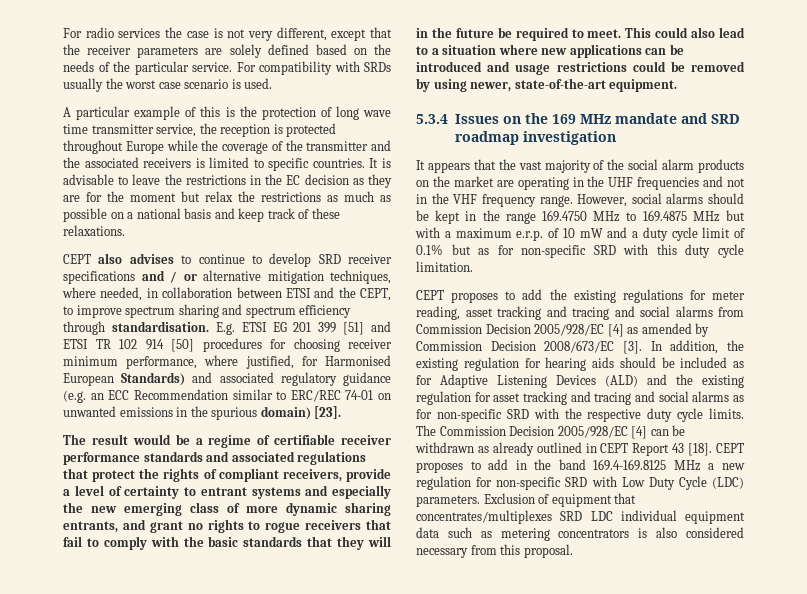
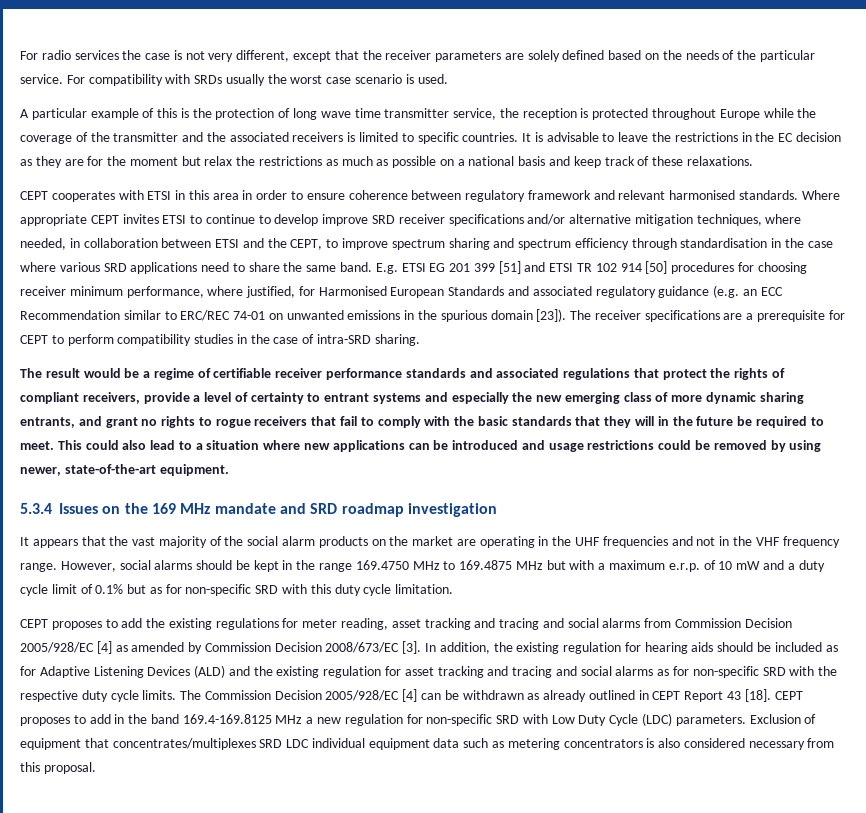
[98,253,174,264] also advises -> [51,190,840,202] [20,214,187,226] cooperates with ETSI in this area in order to ensure coherence between regulatory framework and relevant harmonised standards. Where appropriate CEPT invites ETSI
(312, 260) none -> [322,214,369,226] improve
[141,270,197,283] and / or -> [527,214,566,225] and/or
[111,321,209,332] standardisation. -> [680,238,833,248] [20,262,373,274] standardisation in the case where various SRD applications need to share the same band.
[121,372,186,386] Standards) -> [448,286,505,296] Standards
[260,406,342,420] domain) [23]. -> [490,309,845,322] [20,334,420,346] domain [23]). The receiver specifications are a prerequisite for CEPT to perform compatibility studies in the case of intra-SRD sharing.

